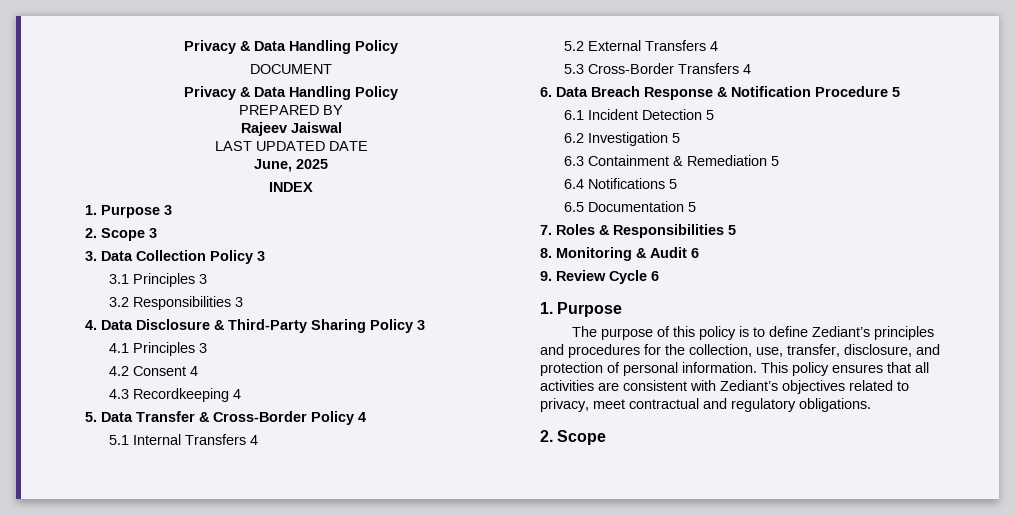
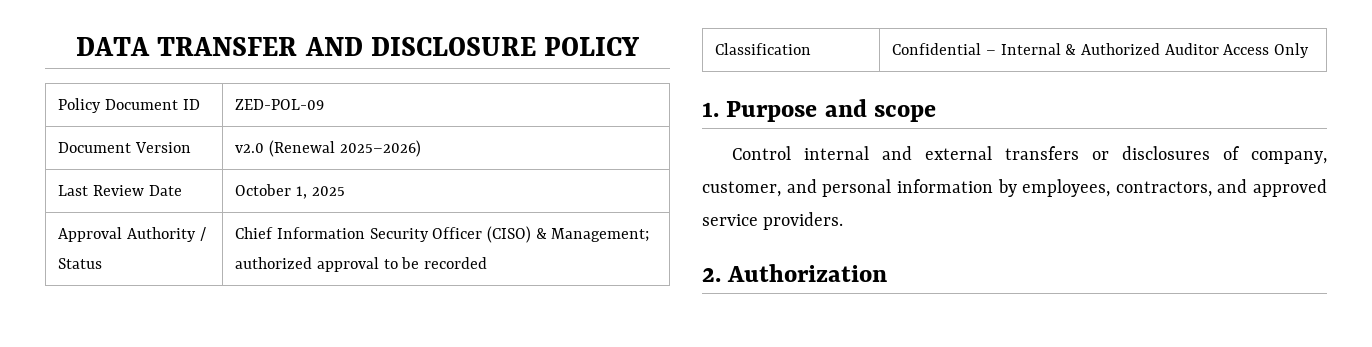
[184,40,398,54] [250,64,332,74] [184,86,398,100] [239,105,343,115] [240,122,342,136] [214,141,368,151] [254,159,328,172] [269,182,313,192] [85,205,172,218] [85,228,157,241] [85,250,265,264] [108,273,207,287] [108,296,243,310] [85,319,425,333] [108,342,207,356] [108,366,198,376] [108,388,241,402] [85,411,366,425] [108,434,258,445] [563,40,718,51] [563,63,751,74] [540,86,900,100] [563,109,714,120] [563,132,680,146] [563,155,779,166] [563,178,677,189] [563,201,696,212] [540,224,736,238] [540,247,699,261] [540,270,659,284] [540,302,623,317] [571,326,934,340] [540,344,940,358] [540,362,929,376] [540,380,909,394] [540,398,871,412] [540,430,607,445] Privacy & Data Handling Policy // DOCUMENT // Privacy & Data Handling Policy // PREPARED BY // Rajeev Jaiswal // LAST UPDATED DATE // June, 2025 // INDEX // 1. Purpose 3 // 2. Scope 3 // 3. Data Collection Policy 3 // 3.1 Principles 3 // 3.2 Responsibilities 3 // 4. Data Disclosure & Third-Party Sharing Policy 3 // 4.1 Principles 3 // 4.2 Consent 4 // 4.3 Recordkeeping 4 // 5. Data Transfer & Cross-Border Policy 4 // 5.1 Internal Transfers 4 // 5.2 External Transfers 4 // 5.3 Cross-Border Transfers 4 // 6. Data Breach Response & Notification Procedure 5 // 6.1 Incident Detection 5 // 6.2 Investigation 5 // 6.3 Containment & Remediation 5 // 6.4 Notifications 5 // 6.5 Documentation 5 // 7. Roles & Responsibilities 5 // 8. Monitoring & Audit 6 // 9. Review Cycle 6 // 1. Purpose // The purpose of this policy is to define Zediant’s principles and procedures for the collection, use, transfer, disclosure, and protection of personal information. This policy ensures that all activities are consistent with Zediant’s objectives related to privacy, meet contractual and regulatory obligations. // 2. Scope -> [76,37,639,56] [58,98,200,113] [235,99,325,110] [58,142,191,153] [235,140,421,157] [58,185,182,196] [235,184,345,199] [58,227,206,242] [58,258,103,269] [235,226,650,243] [235,257,487,272] [715,43,812,55] [892,43,1310,58] [702,99,937,122] [732,146,1327,164] [702,179,1327,197] [702,212,844,230] [702,264,888,282] DATA TRANSFER AND DISCLOSURE POLICY // Policy Document ID | ZED-POL-09 // Document Version | v2.0 (Renewal 2025–2026) // Last Review Date | October 1, 2025 // Approval Authority / Status | Chief Information Security Officer (CISO) & Management; authorized approval to be recorded // Classification | Confidential – Internal & Authorized Auditor Access Only // 1. Purpose and scope // Control internal and external transfers or disclosures of company, customer, and personal information by employees, contractors, and approved service providers. // 2. Authorization

